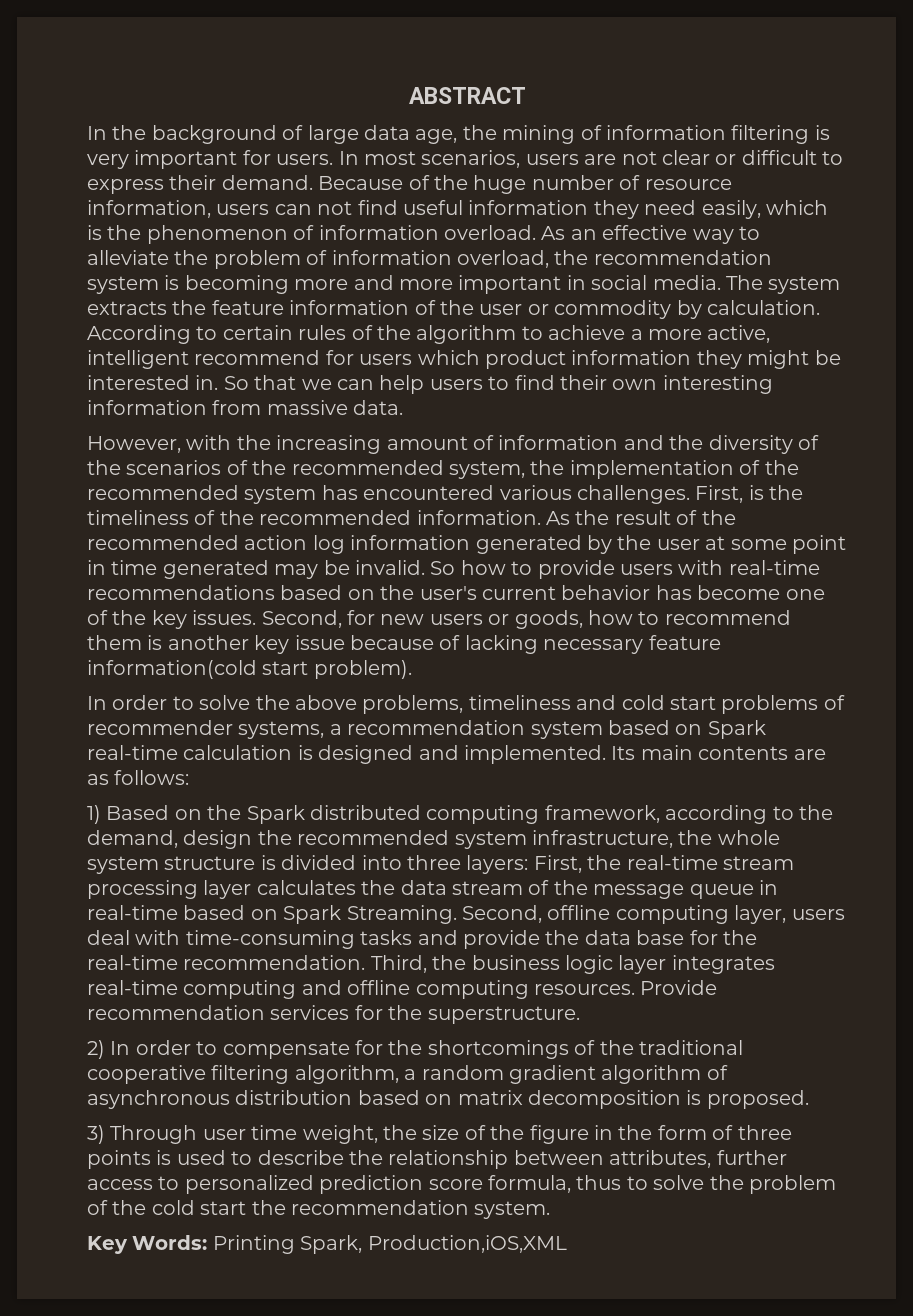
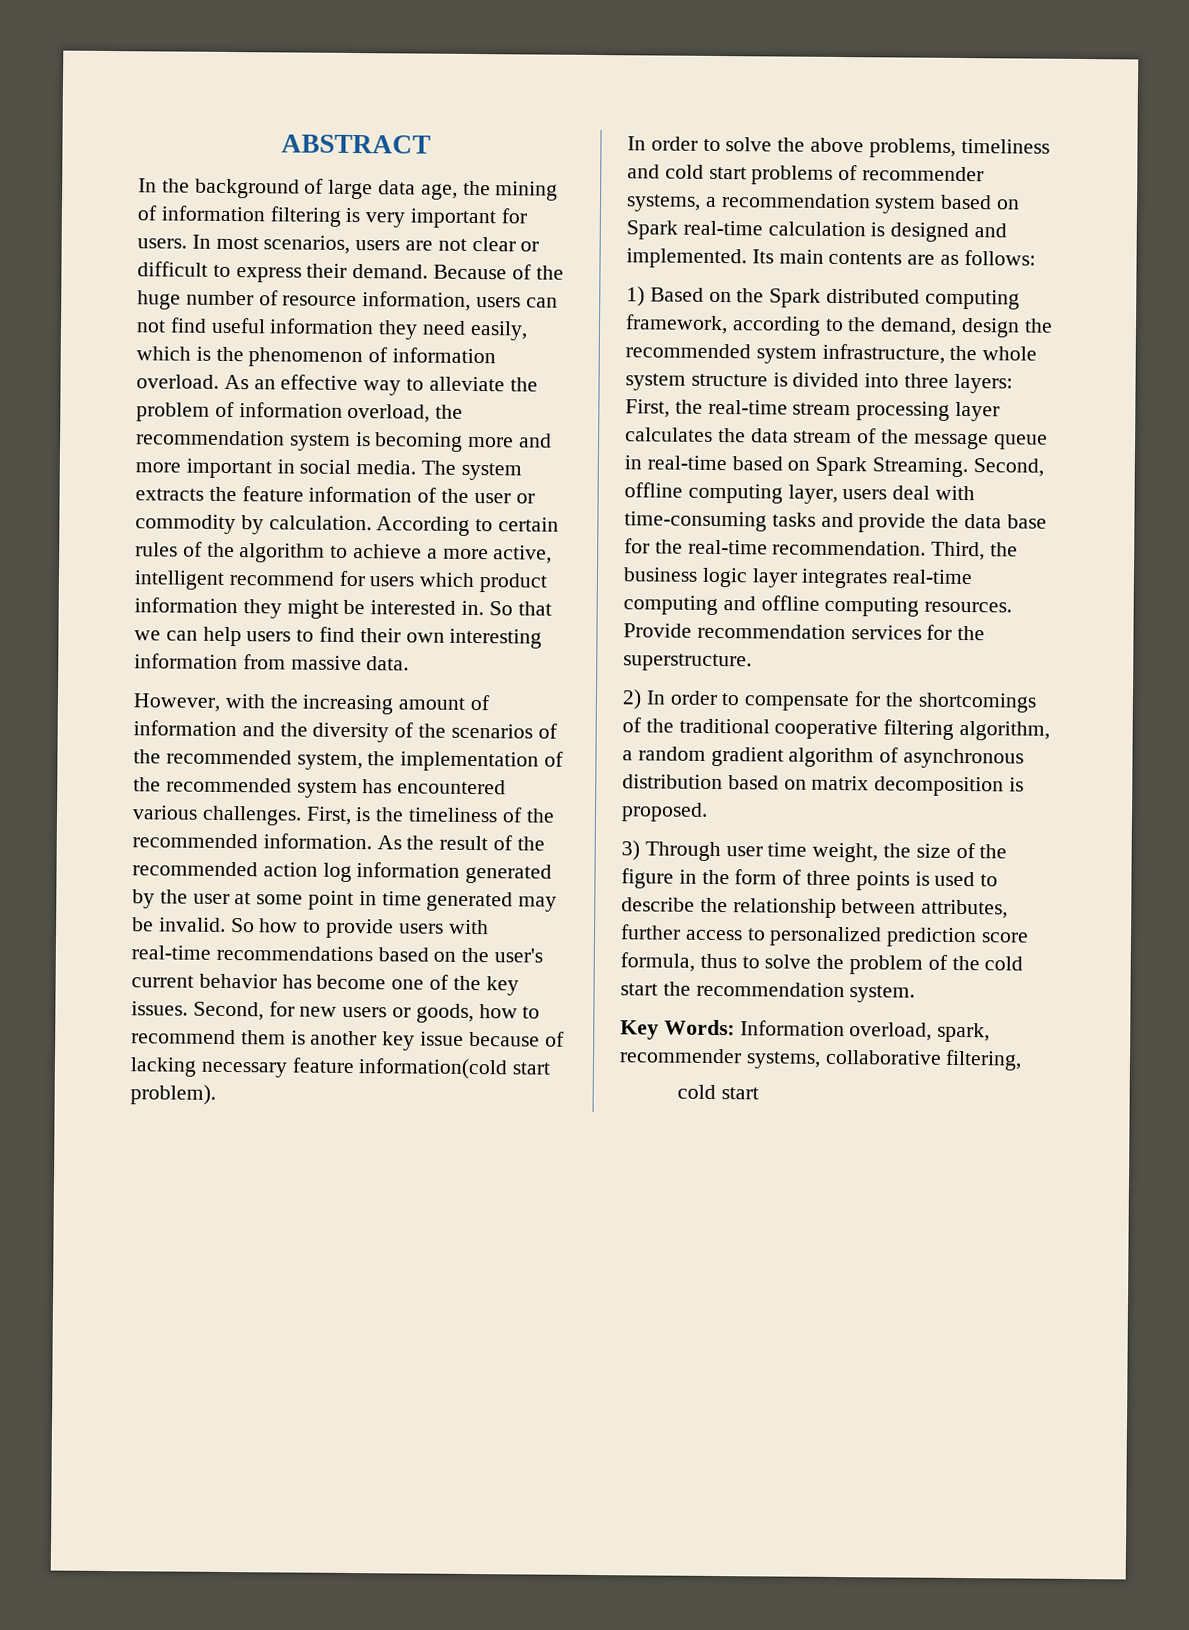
[212,1235,567,1254] Printing Spark, Production,iOS,XML -> [739,1020,991,1043] [619,1048,1023,1071] [676,1084,759,1100] Information overload, spark, recommender systems, collaborative filtering, // cold start

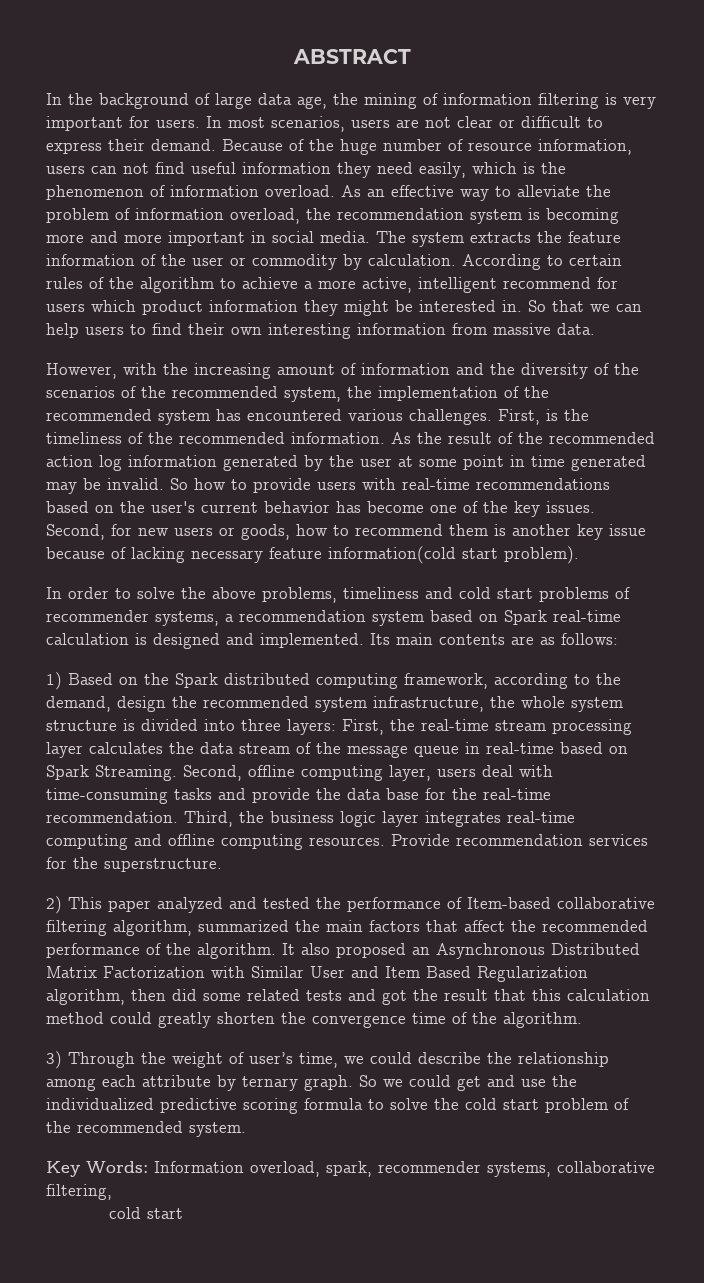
[645,690,1037,713] [622,717,1051,741] [622,746,1025,769] [622,774,1025,797] [621,802,708,822] [621,840,1008,863] [621,868,999,891] [621,897,1009,919] [620,924,1030,948] [620,952,845,972] In order to compensate for the shortcomings of the traditional cooperative filtering algorithm, a random gradient algorithm of asynchronous distribution based on matrix decomposition is proposed. // 3) Through user time weight, the size of the figure in the form of three points is used to describe the relationship between attributes, further access to personalized prediction score formula, thus to solve the -> [68,897,655,913] [46,920,648,936] [46,943,640,959] [46,966,588,982] [46,989,650,1005] [46,1012,582,1028] [46,1051,609,1069] [46,1075,577,1091] [46,1098,539,1114] This paper analyzed and tested the performance of Item-based collaborative filtering algorithm, summarized the main factors that affect the recommended performance of the algorithm. It also proposed an Asynchronous Distributed Matrix Factorization with Similar User and Item Based Regularization algorithm, then did some related tests and got the result that this calculation method could greatly shorten the convergence time of the algorithm. // 3) Through the weight of user’s time, we could describe the relationship among each attribute by ternary graph. So we could get and use the individualized predictive scoring formula to solve the cold start
[984,956,1024,971] [620,981,845,998] cold start the recommendation -> [77,1121,183,1133] recommended

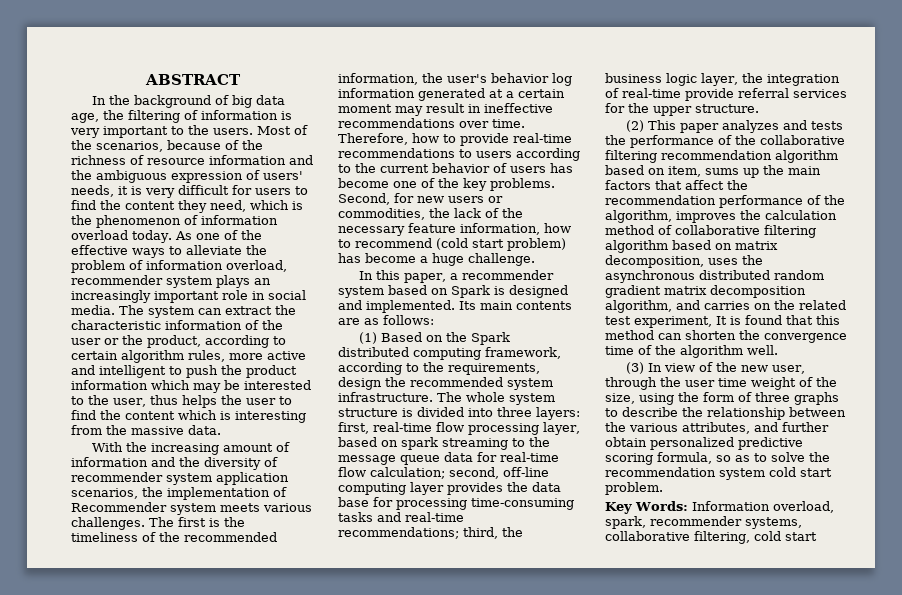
[215,93,252,109] large -> [231,95,252,108] big
[364,93,599,109] mining of information filtering -> [128,110,278,123] filtering of information
[129,116,603,132] [46,139,632,155] [46,162,466,178] for users. In most scenarios, users are not clear or difficult to express their demand. Because of the huge number of resource information, users can not find useful information they need easily, -> [171,125,308,135] [71,140,263,152] [71,155,313,165] [71,170,303,183] [71,185,308,198] [71,200,246,213] to the users. Most of the scenarios, because of the richness of resource information and the ambiguous expression of users' needs, it is very difficult for users to find the content they need,
[265,185,489,201] overload. As an effective way -> [71,230,262,243] [71,245,165,258] overload today. As one of the effective ways
[306,208,619,224] [46,231,245,246] the recommendation system is becoming more and more important -> [71,275,271,288] [71,290,248,303] recommender system plays an increasingly important role
[470,231,621,243] extracts the feature -> [198,305,296,315] [71,320,161,330] can extract the characteristic
[252,254,622,270] [46,277,618,293] [46,300,642,316] [46,323,487,339] commodity by calculation. According to certain rules of the algorithm to achieve a more active, intelligent recommend for users which product information they might be interested in. So that we can help users to find their own interesting information from -> [122,335,286,348] [71,350,306,363] [71,365,297,378] [71,380,311,393] [71,395,292,408] [71,410,306,423] [71,425,127,435] the product, according to certain algorithm rules, more active and intelligent to push the product information which may be interested to the user, thus helps the user to find the content which is interesting from the
[46,363,157,379] However, with -> [91,442,123,452] With
[614,363,639,375] [46,386,549,402] [46,409,540,425] the scenarios of the recommended system, the implementation of the recommended system has encountered various challenges. First, -> [71,472,289,485] [71,487,287,500] [71,502,312,515] [71,517,206,530] recommender system application scenarios, the implementation of Recommender system meets various challenges. The first
[291,432,655,444] [46,455,646,471] [46,478,610,494] [46,501,330,513] information. As the result of the recommended action log information generated by the user at some point in time generated may be invalid. So how to provide users with real-time recommendations based on the user's current behavior -> [338,73,572,86] [338,88,565,101] [338,103,553,116] [338,118,525,128] [338,133,572,146] [338,148,580,161] [338,163,546,173] information, the user's behavior log information generated at a certain moment may result in ineffective recommendations over time. Therefore, how to provide real-time recommendations to users according to the current behavior of users
[546,501,595,513] issues. -> [490,178,555,191] problems.
[241,524,646,540] [46,546,579,564] [46,587,630,603] [46,610,366,626] goods, how to recommend them is another key issue because of lacking necessary feature information(cold start problem). // In order to solve the above problems, timeliness and cold start problems of recommender systems, a recommendation -> [338,208,523,220] [338,223,571,236] [338,238,566,251] [338,253,535,266] [358,270,554,283] commodities, the lack of the necessary feature information, how to recommend (cold start problem) has become a huge challenge. // In this paper, a recommender
[553,610,621,622] [46,633,129,645] real-time calculation -> (490, 291) none
[46,672,62,690] 1) -> [358,332,377,344] (1)
[46,696,111,712] demand, -> [448,363,540,375] requirements,
[373,696,515,712] infrastructure, the -> [338,392,462,402] infrastructure. The
[342,719,632,735] [46,742,628,758] [46,765,553,781] [46,788,551,804] [46,811,575,827] [46,834,648,850] [46,857,222,872] [46,896,310,914] First, the real-time stream processing layer calculates the data stream of the message queue in real-time based on Spark Streaming. Second, offline computing layer, users deal with time-consuming tasks and provide the data base for the real-time recommendation. Third, the business logic layer integrates real-time computing and offline computing resources. Provide recommendation services for the superstructure. // 2) This paper analyzed and tested -> [338,422,580,435] [338,437,550,450] [338,452,559,465] [338,467,549,479] [338,482,561,495] [338,497,574,510] [338,512,464,522] [338,527,523,539] [605,73,840,86] [605,88,847,101] [605,103,759,116] [625,120,843,133] first, real-time flow processing layer, based on spark streaming to the message queue data for real-time flow calculation; second, off-line computing layer provides the data base for processing time-consuming tasks and real-time recommendations; third, the business logic layer, the integration of real-time provide referral services for the upper structure. // (2) This paper analyzes and tests
[467,897,655,909] [46,920,289,936] Item-based collaborative filtering algorithm, summarized -> [735,135,845,145] [605,150,838,163] [605,165,759,178] the collaborative filtering recommendation algorithm based on item, sums up
[542,920,648,932] [46,943,640,959] [46,966,588,982] [46,989,650,1005] [46,1012,211,1028] recommended performance of the algorithm. It also proposed an Asynchronous Distributed Matrix Factorization with Similar User and Item Based Regularization algorithm, then did some related tests and got the result that this calculation method could greatly -> [605,195,845,208] [605,210,837,223] [605,225,816,238] [605,240,778,253] [605,255,763,268] [605,270,824,283] [605,285,806,298] [605,300,846,313] [605,315,840,328] [605,330,682,340] recommendation performance of the algorithm, improves the calculation method of collaborative filtering algorithm based on matrix decomposition, uses the asynchronous distributed random gradient matrix decomposition algorithm, and carries on the related test experiment, It is found that this method can
[503,1012,582,1028] [46,1051,609,1069] [46,1075,577,1091] [46,1098,629,1114] [46,1121,246,1137] algorithm. // 3) Through the weight of user’s time, we could describe the relationship among each attribute by ternary graph. So we could get and use the individualized predictive scoring formula to solve the cold start problem of the recommended system. -> [680,345,778,358] [625,362,805,374] [605,377,837,390] [605,392,839,405] [605,407,846,420] [605,422,829,434] [605,437,803,450] [605,452,830,465] [605,467,832,480] [605,482,663,495] algorithm well. // (3) In view of the new user, through the user time weight of the size, using the form of three graphs to describe the relationship between the various attributes, and further obtain personalized predictive scoring formula, so as to solve the recommendation system cold start problem.
(112, 1192) // -> (750, 537) none

